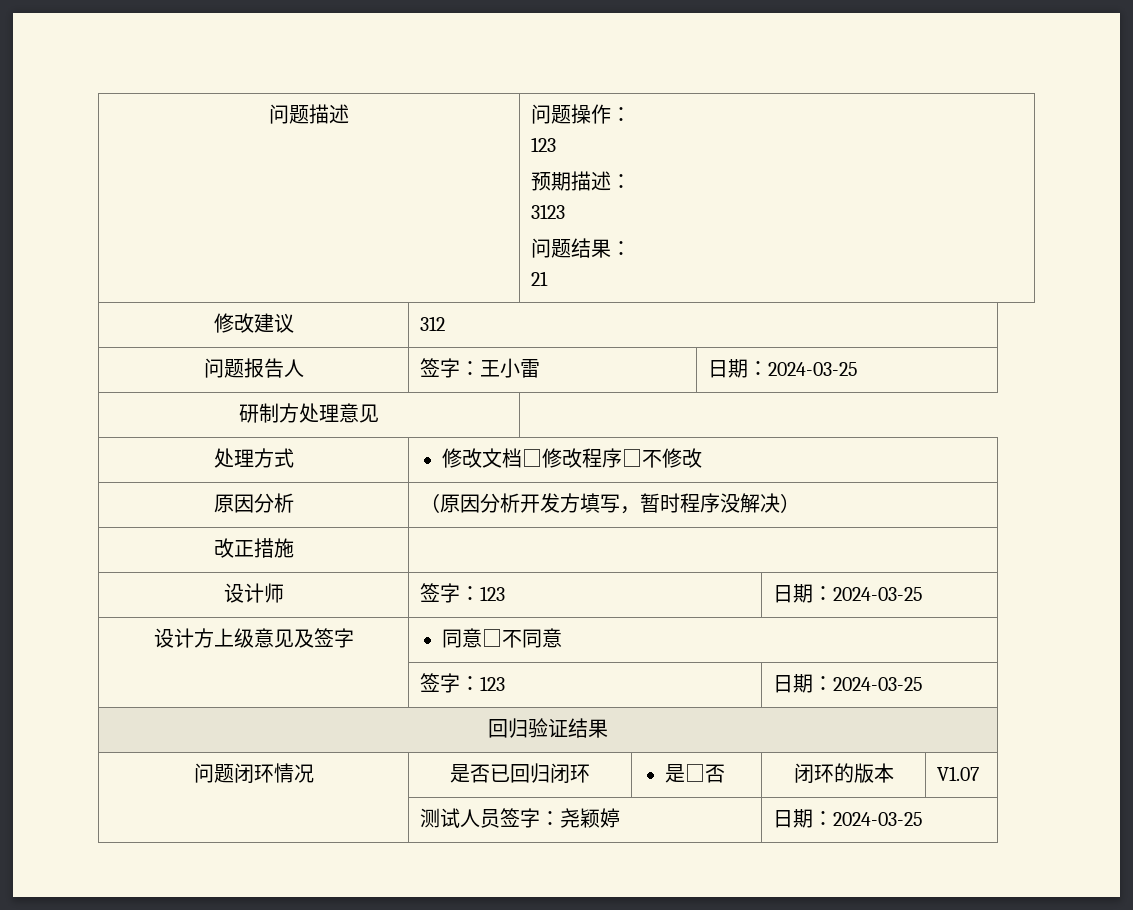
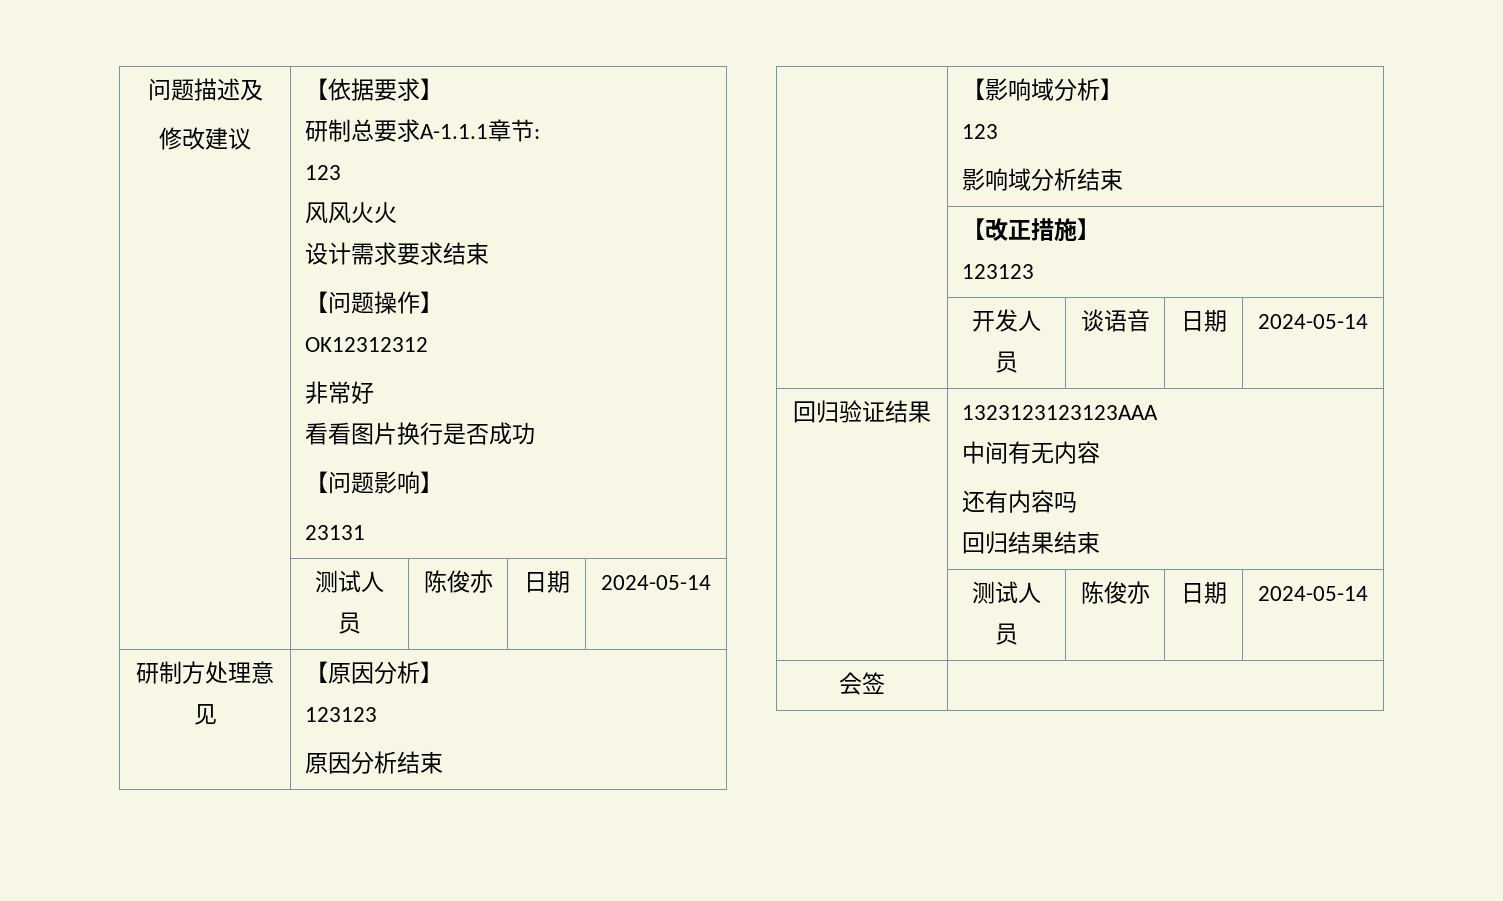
[530,104,631,124] [530,137,556,152] [530,171,631,191] [530,204,565,219] [530,238,631,258] [530,271,548,286] [213,313,294,333] [419,316,445,331] [203,358,304,378] [419,358,540,378] [707,359,858,378] | 问题操作： // 123 // 预期描述： // 3123 // 问题结果： // 21 // 修改建议 | 312 // 问题报告人 | 签字：王小雷 | 日期：2024-03-25 -> [239,79,263,101] [159,127,251,150] [304,78,443,101] [304,119,540,142] [304,165,341,180] [304,202,397,224] [304,242,489,265] [304,291,443,314] [304,337,428,352] [304,381,374,404] [304,422,535,445] [304,471,443,494] [304,525,365,540] [315,570,384,593] [338,612,361,634] [423,570,493,593] [523,571,570,593] [601,575,711,590] 及 // 修改建议 | 【依据要求】 // 研制总要求A-1.1.1章节: // 123 // 风风火火 // 设计需求要求结束 // 【问题操作】 // OK12312312 // 非常好 // 看看图片换行是否成功 // 【问题影响】 // 23131 // | 测试人员 | 陈俊亦 | 日期 | 2024-05-14
[213,448,294,468] [441,448,702,468] [213,493,294,513] [419,493,800,514] [213,538,294,558] [223,583,284,603] [419,583,505,603] [772,584,923,603] [153,628,354,648] [441,628,562,648] [419,673,505,693] [772,674,923,693] [488,718,608,738] [193,763,314,784] [450,763,590,784] [664,764,725,783] [793,763,894,784] [936,766,979,781] [419,808,620,828] [772,809,923,828] // 处理方式 | 修改文档□修改程序□不修改 // 原因分析 | （原因分析开发方填写，暂时程序没解决） // 改正措施 | // 设计师 | 签字：123 | 日期：2024-03-25 // 设计方上级意见及签字 | 同意□不同意 // | 签字：123 | 日期：2024-03-25 // 回归验证结果 // 问题闭环情况 | 是否已回归闭环 | 是□否 | 闭环的版本 | V1.07 // | 测试人员签字：尧颖婷 | 日期：2024-03-25 -> [304,661,443,684] [304,707,377,722] [304,751,443,774] [961,78,1123,101] [961,124,998,139] [961,168,1123,191] [961,218,1100,241] [961,264,1034,279] [972,309,1041,332] [995,351,1018,373] [1080,309,1150,332] [1180,310,1227,332] [1258,314,1368,329] [793,400,931,423] [961,405,1158,420] [961,441,1100,464] [961,490,1077,513] [961,531,1100,554] [972,581,1041,604] [995,623,1018,645] [1080,581,1150,604] [1180,582,1227,604] [1258,586,1368,601] [839,672,885,695] | 【原因分析】 // 123123 // 原因分析结束 // | 【影响域分析】 // 123 // 影响域分析结束 // | 【改正措施】 // 123123 // | 开发人员 | 谈语音 | 日期 | 2024-05-14 // 回归验证结果 | 1323123123123AAA // 中间有无内容 // 还有内容吗 // 回归结果结束 // | 测试人员 | 陈俊亦 | 日期 | 2024-05-14 // 会签 |

